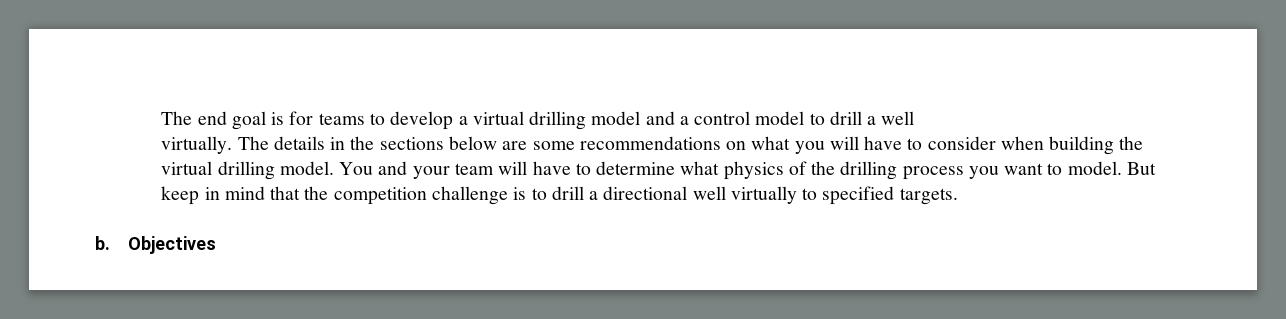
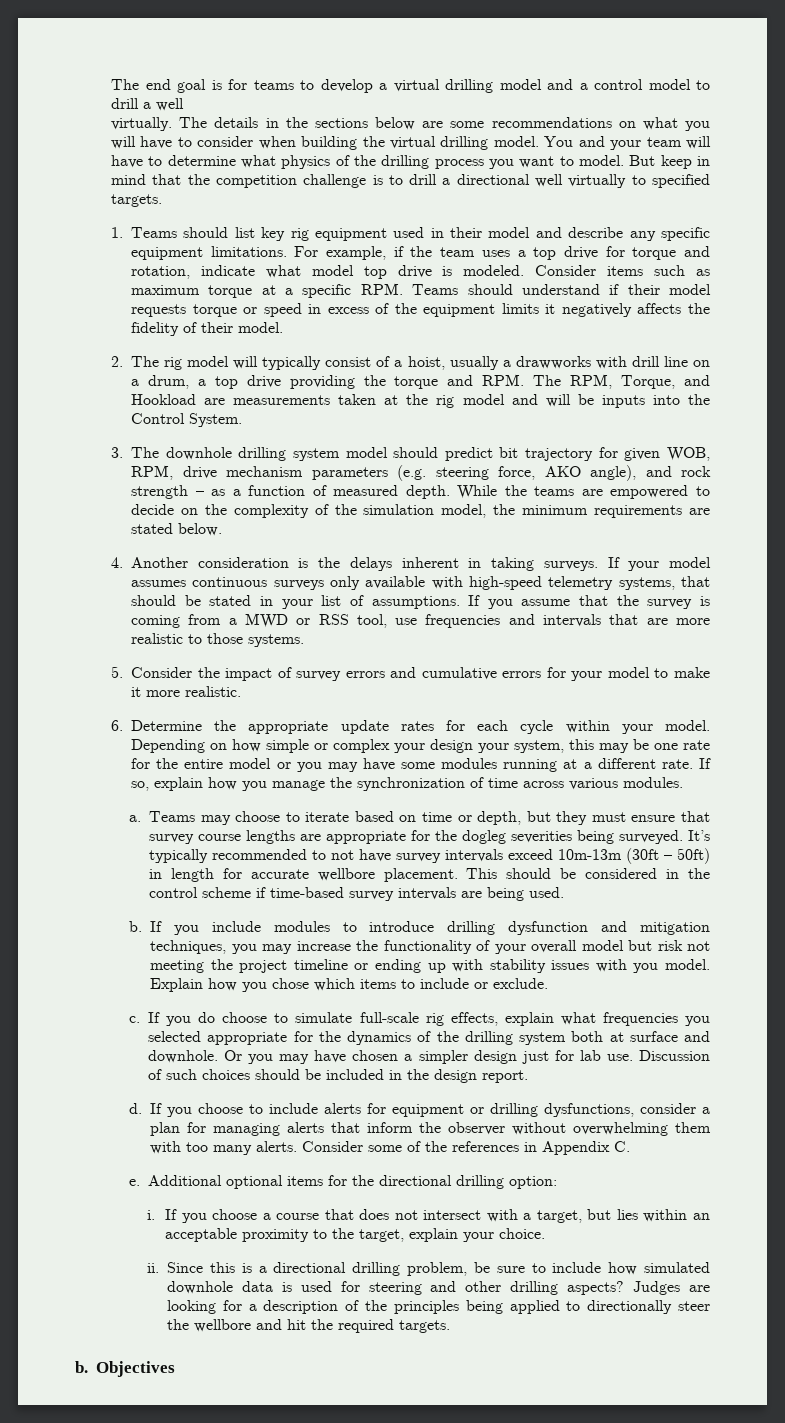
(958, 196) none -> [110,227,711,241] [130,246,710,260] [130,265,710,279] [130,283,711,298] [130,303,710,317] [130,322,283,336] [110,356,710,370] [130,374,711,389] [130,394,710,408] [130,413,242,427] [110,447,711,461] [130,465,712,481] [130,485,710,499] [130,504,710,518] [130,523,222,536] [110,557,712,571] [130,576,710,590] [130,595,710,609] [130,613,710,628] [130,633,304,647] [110,666,711,681] [130,686,241,697] [110,720,710,734] [130,739,711,753] [130,758,711,772] [130,777,683,791] [128,811,710,825] [148,830,710,844] [148,848,710,864] [148,868,710,882] [148,887,564,901] [128,921,711,935] [149,940,711,954] [149,959,710,973] [149,978,548,992] [128,1012,710,1026] [147,1031,711,1045] [147,1050,711,1064] [147,1069,528,1083] [128,1103,710,1117] [149,1122,711,1136] [149,1141,630,1155] [128,1175,557,1189] [146,1209,710,1223] [164,1228,545,1242] [146,1262,710,1276] [166,1281,710,1295] [166,1300,710,1314] [166,1319,450,1333] // 1. Teams should list key rig equipment used in their model and describe any specific equipment limitations. For example, if the team uses a top drive for torque and rotation, indicate what model top drive is modeled. Consider items such as maximum torque at a specific RPM. Teams should understand if their model requests torque or speed in excess of the equipment limits it negatively affects the fidelity of their model. // 2. The rig model will typically consist of a hoist, usually a drawworks with drill line on a drum, a top drive providing the torque and RPM. The RPM, Torque, and Hookload are measurements taken at the rig model and will be inputs into the Control System. // 3. The downhole drilling system model should predict bit trajectory for given WOB, RPM, drive mechanism parameters (e.g. steering force, AKO angle), and rock strength – as a function of measured depth. While the teams are empowered to decide on the complexity of the simulation model, the minimum requirements are stated below. // 4. Another consideration is the delays inherent in taking surveys. If your model assumes continuous surveys only available with high-speed telemetry systems, that should be stated in your list of assumptions. If you assume that the survey is coming from a MWD or RSS tool, use frequencies and intervals that are more realistic to those systems. // 5. Consider the impact of survey errors and cumulative errors for your model to make it more realistic. // 6. Determine the appropriate update rates for each cycle within your model. Depending on how simple or complex your design your system, this may be one rate for the entire model or you may have some modules running at a different rate. If so, explain how you manage the synchronization of time across various modules. // a. Teams may choose to iterate based on time or depth, but they must ensure that survey course lengths are appropriate for the dogleg severities being surveyed. It’s typically recommended to not have survey intervals exceed 10m-13m (30ft – 50ft) in length for accurate wellbore placement. This should be considered in the control scheme if time-based survey intervals are being used. // b. If you include modules to introduce drilling dysfunction and mitigation techniques, you may increase the functionality of your overall model but risk not meeting the project timeline or ending up with stability issues with you model. Explain how you chose which items to include or exclude. // c. If you do choose to simulate full-scale rig effects, explain what frequencies you selected appropriate for the dynamics of the drilling system both at surface and downhole. Or you may have chosen a simpler design just for lab use. Discussion of such choices should be included in the design report. // d. If you choose to include alerts for equipment or drilling dysfunctions, consider a plan for managing alerts that inform the observer without overwhelming them with too many alerts. Consider some of the references in Appendix C. // e. Additional optional items for the directional drilling option: // i. If you choose a course that does not intersect with a target, but lies within an acceptable proximity to the target, explain your choice. // ii. Since this is a directional drilling problem, be sure to include how simulated downhole data is used for steering and other drilling aspects? Judges are looking for a description of the principles being applied to directionally steer the wellbore and hit the required targets.

